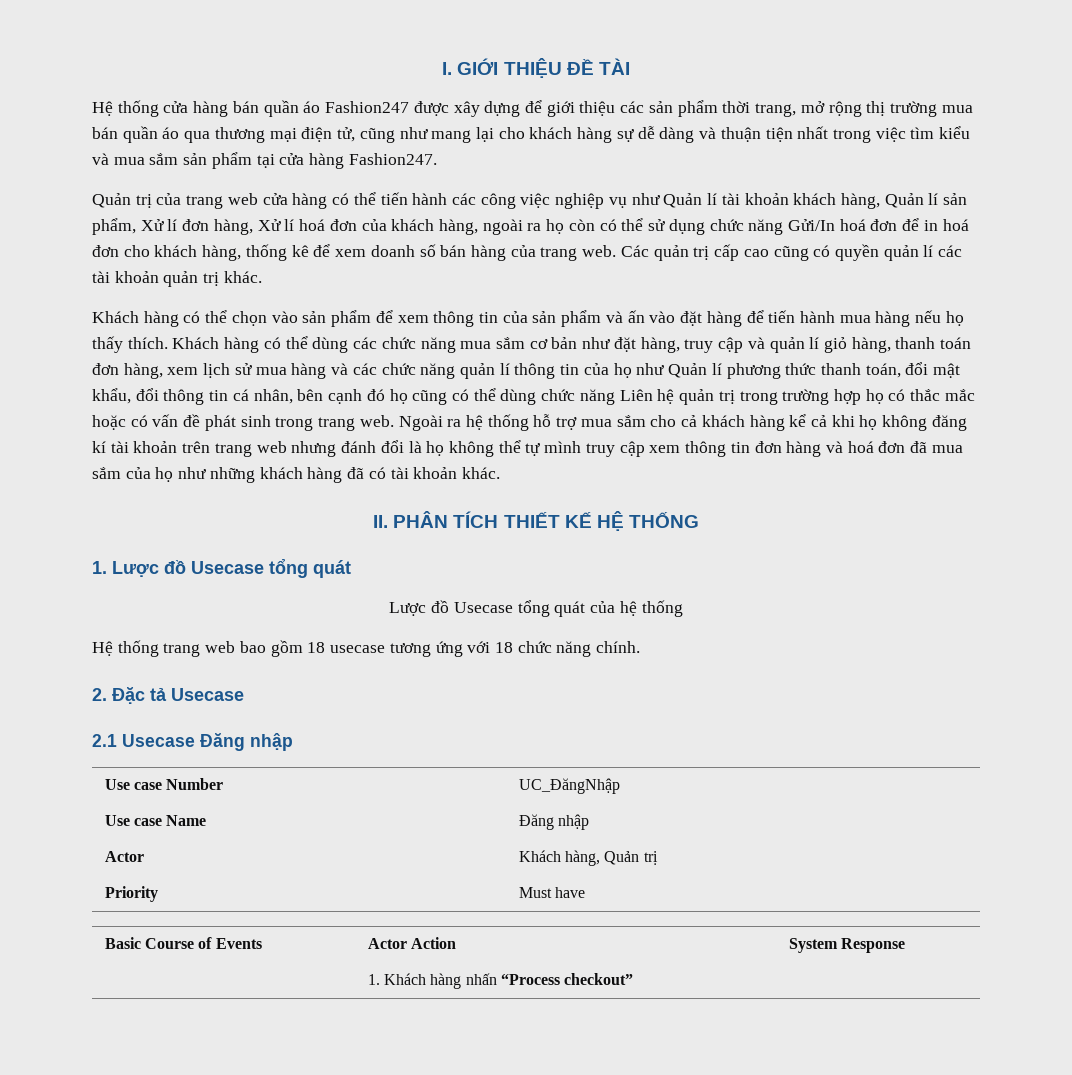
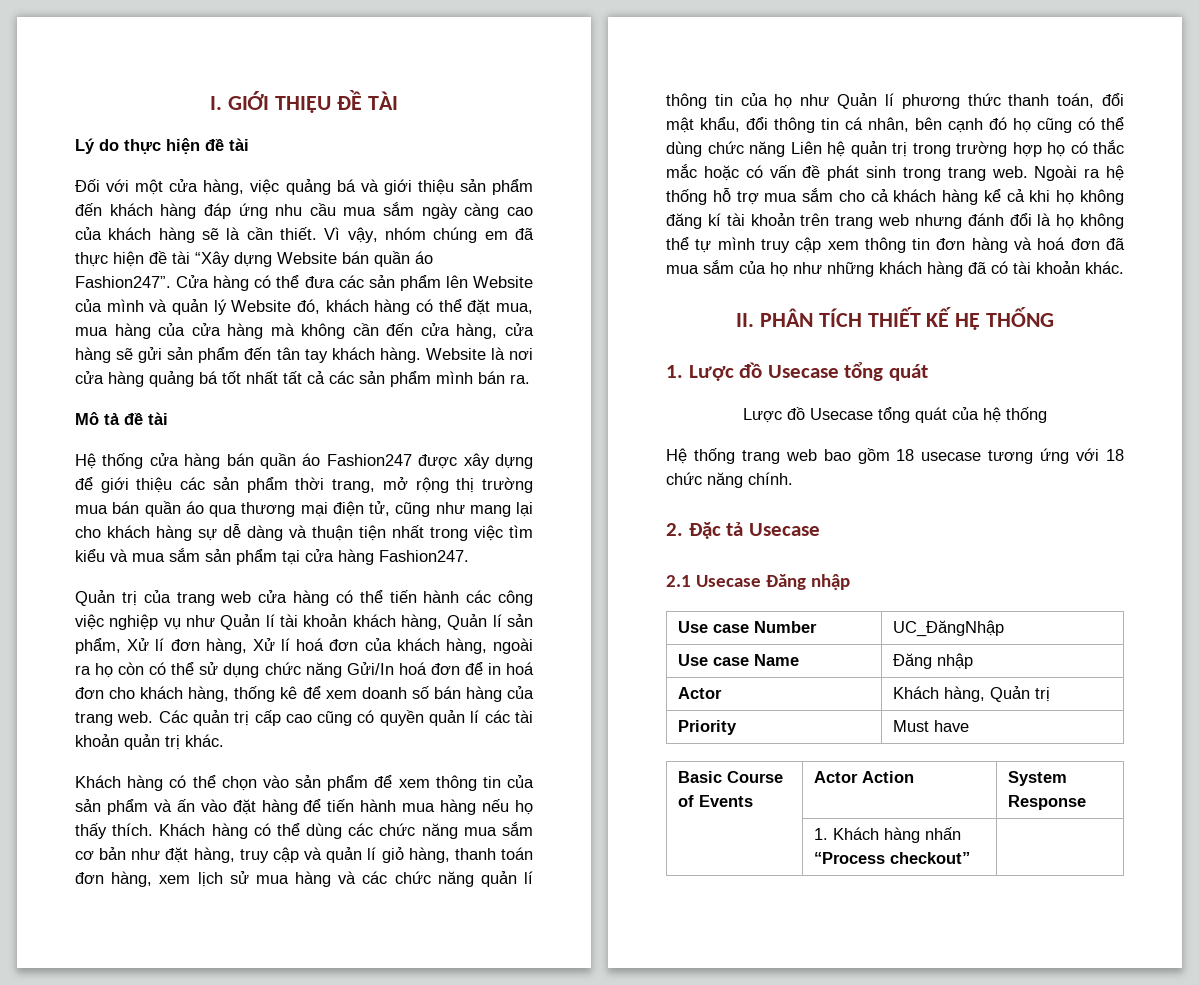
(630, 66) none -> [75,138,249,154] [75,179,533,195] [75,202,533,219] [75,227,534,243] [75,251,433,267] [75,275,534,291] [75,299,533,315] [75,323,534,339] [75,347,533,363] [75,371,530,387] [75,412,168,425] // Lý do thực hiện đề tài // Đối với một cửa hàng, việc quảng bá và giới thiệu sản phẩm đến khách hàng đáp ứng nhu cầu mua sắm ngày càng cao của khách hàng sẽ là cần thiết. Vì vậy, nhóm chúng em đã thực hiện đề tài “Xây dựng Website bán quần áo Fashion247”. Cửa hàng có thể đưa các sản phẩm lên Website của mình và quản lý Website đó, khách hàng có thể đặt mua, mua hàng của cửa hàng mà không cần đến cửa hàng, cửa hàng sẽ gửi sản phẩm đến tân tay khách hàng. Website là nơi cửa hàng quảng bá tốt nhất tất cả các sản phẩm mình bán ra. // Mô tả đề tài

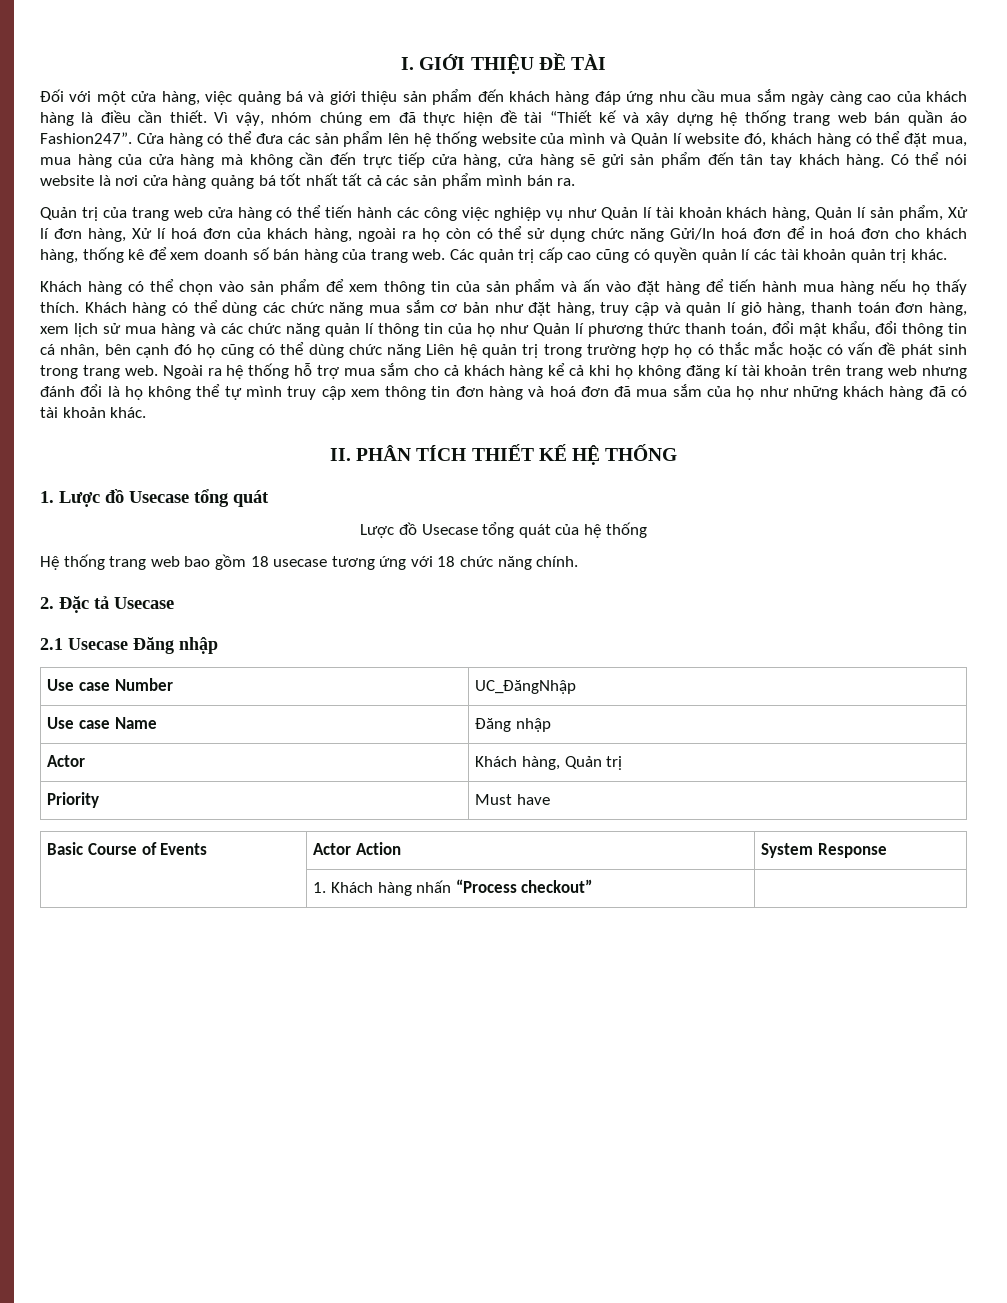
[75,138,249,154] // Lý do thực hiện đề tài -> (607, 62) none
[202,227,241,240] sẽ là -> [81,110,131,123] là điều
[195,251,337,267] “Xây dựng Website -> [549,110,867,126] “Thiết kế và xây dựng hệ thống trang web
[473,276,534,288] [75,299,292,315] Website của mình và quản lý Website -> [414,131,740,147] hệ thống website của mình và Quản lí website
(414, 329) none -> [362,152,426,168] trực tiếp
[425,348,486,360] Website -> [890,152,968,165] [40,175,94,186] Có thể nói website
[75,412,168,425] [75,453,533,469] [75,477,533,493] [75,501,533,517] [75,524,533,541] [75,548,469,565] // Mô tả đề tài // Hệ thống cửa hàng bán quần áo Fashion247 được xây dựng để giới thiệu các sản phẩm thời trang, mở rộng thị trường mua bán quần áo qua thương mại điện tử, cũng như mang lại cho khách hàng sự dễ dàng và thuận tiện nhất trong việc tìm kiểu và mua sắm sản phẩm tại cửa hàng Fashion247. -> (576, 182) none

